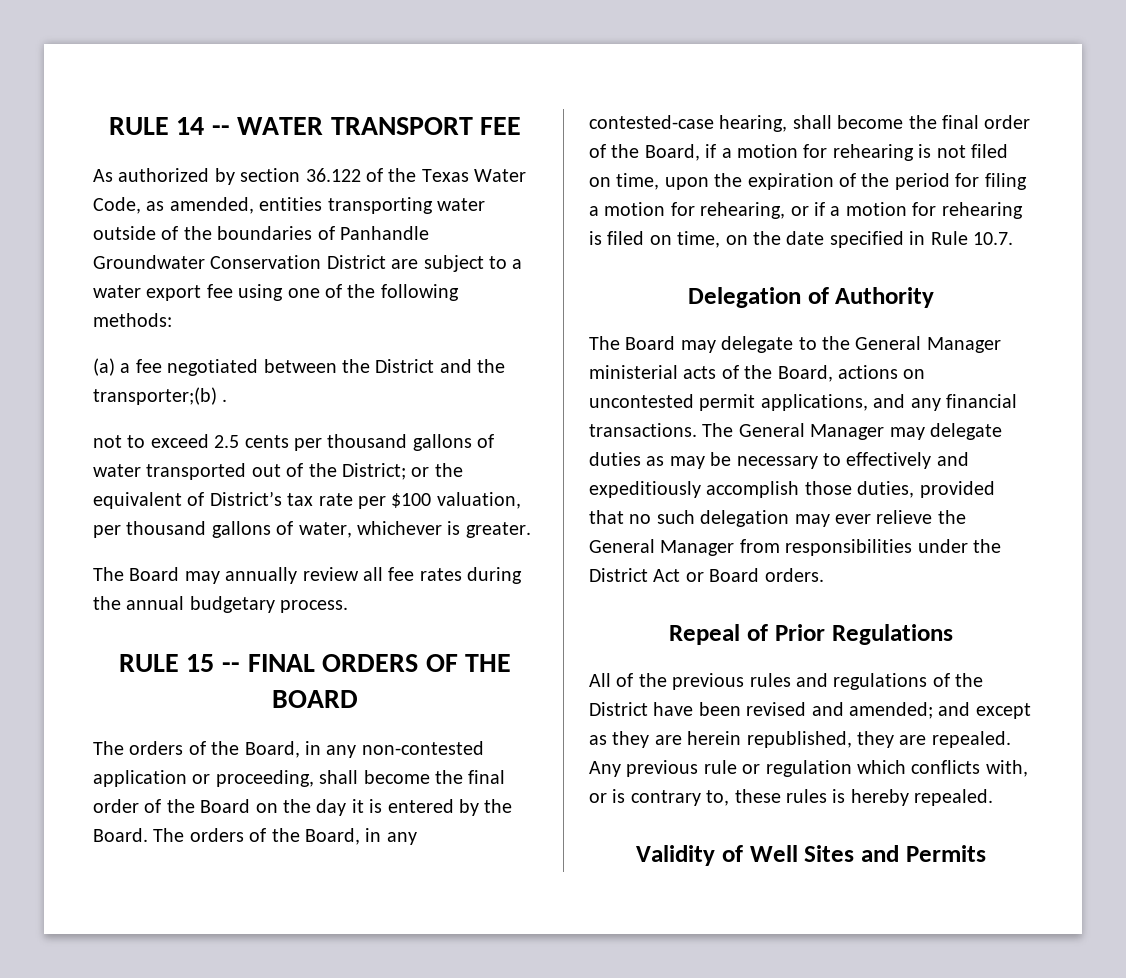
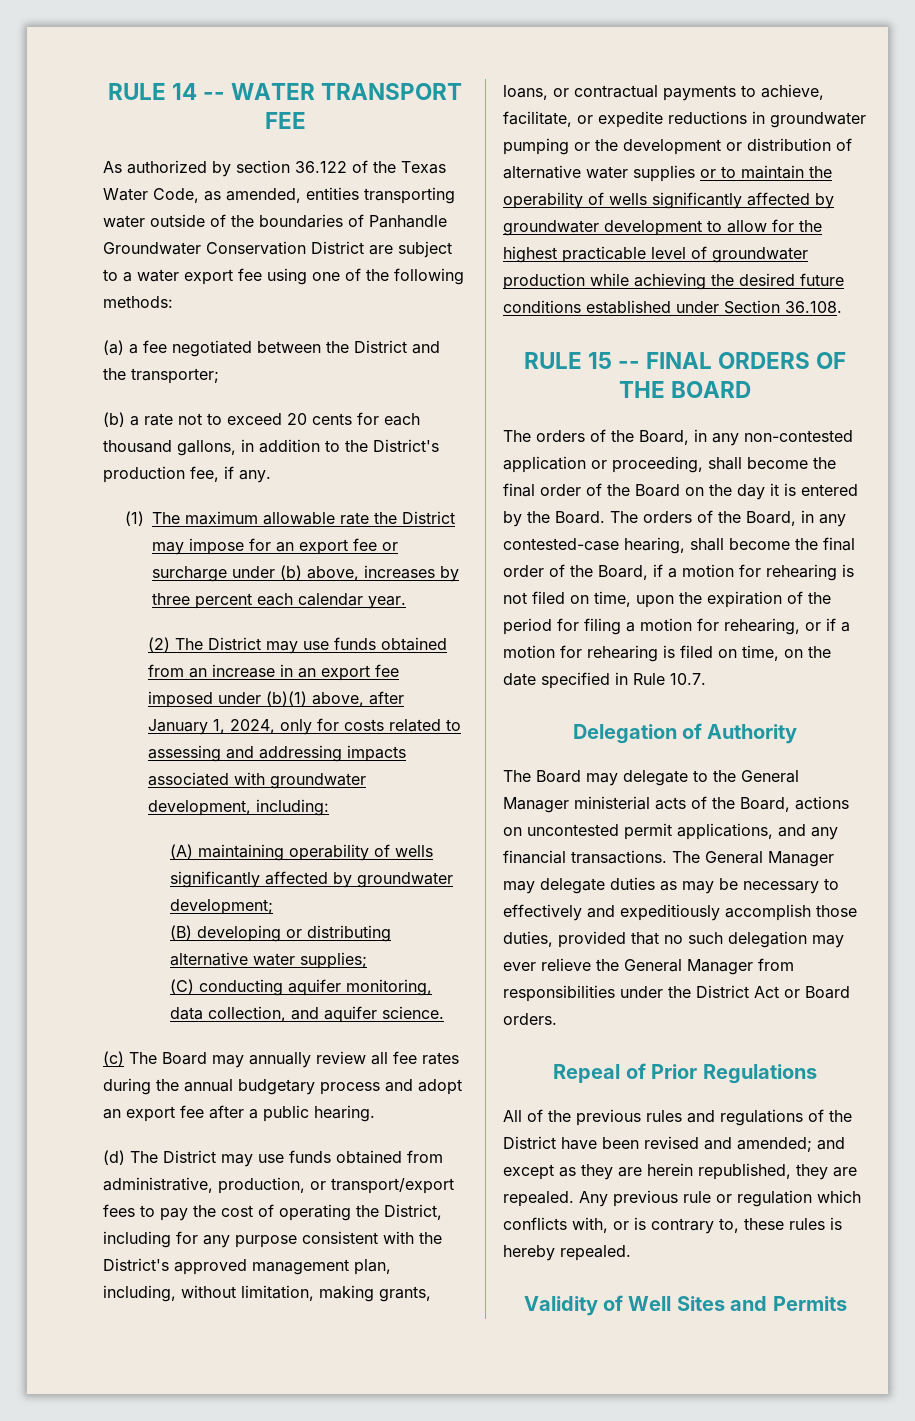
[93,387,228,405] [93,434,495,451] [93,463,463,480] [93,491,521,509] [93,521,531,538] transporter;(b) . // not to exceed 2.5 cents per thousand gallons of water transported out of the District; or the equivalent of District’s tax rate per $100 valuation, per thousand gallons of water, whichever is greater. // -> [131,368,219,384] [103,412,420,427] [103,439,439,456] [103,466,271,483] [125,511,456,526] [152,538,399,555] [152,565,460,582] [152,593,407,609] [147,637,447,654] [147,664,399,681] [147,691,404,708] [147,718,461,735] [147,745,406,762] [147,772,366,789] [147,799,329,816] [169,844,433,861] [169,871,453,888] [169,899,273,915] [169,925,391,942] [169,952,367,969] [169,979,432,996] [169,1006,444,1023] [103,1051,124,1066] transporter; // (b) a rate not to exceed 20 cents for each thousand gallons, in addition to the District's production fee, if any. // (1) The maximum allowable rate the District may impose for an export fee or surcharge under (b) above, increases by three percent each calendar year. // (2) The District may use funds obtained from an increase in an export fee imposed under (b)(1) above, after January 1, 2024, only for costs related to assessing and addressing impacts associated with groundwater development, including: // (A) maintaining operability of wells significantly affected by groundwater development; // (B) developing or distributing alternative water supplies; // (C) conducting aquifer monitoring, data collection, and aquifer science. // (c)
[280,600,349,613] process. -> [320,1079,462,1095] [103,1105,375,1122] [103,1150,443,1167] [103,1177,454,1194] [103,1204,442,1221] [103,1231,442,1248] [103,1258,391,1275] [103,1285,431,1302] [503,84,824,101] [503,111,866,128] [503,138,852,155] [503,165,832,182] [503,192,834,209] [503,219,822,236] [503,246,808,263] [503,273,844,290] [503,300,842,314] process and adopt an export fee after a public hearing. // (d) The District may use funds obtained from administrative, production, or transport/export fees to pay the cost of operating the District, including for any purpose consistent with the District's approved management plan, including, without limitation, making grants, loans, or contractual payments to achieve, facilitate, or expedite reductions in groundwater pumping or the development or distribution of alternative water supplies or to maintain the operability of wells significantly affected by groundwater development to allow for the highest practicable level of groundwater production while achieving the desired future conditions established under Section 36.108.

